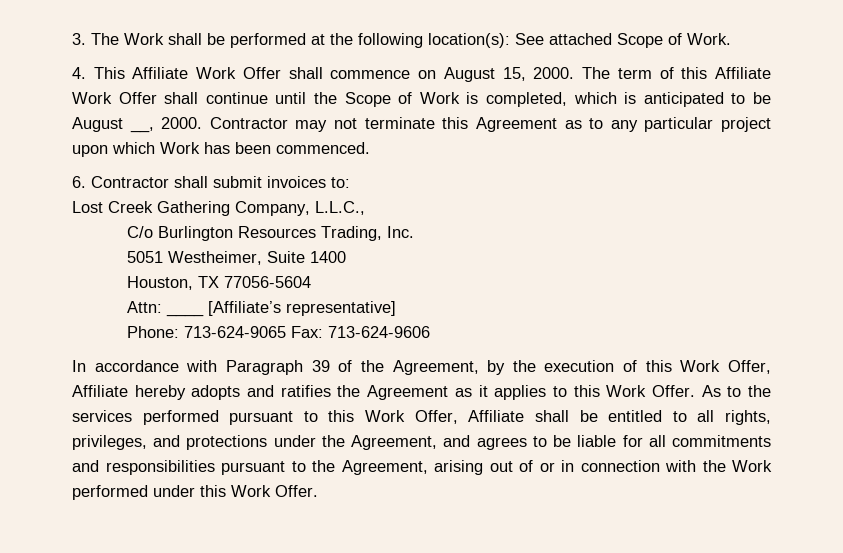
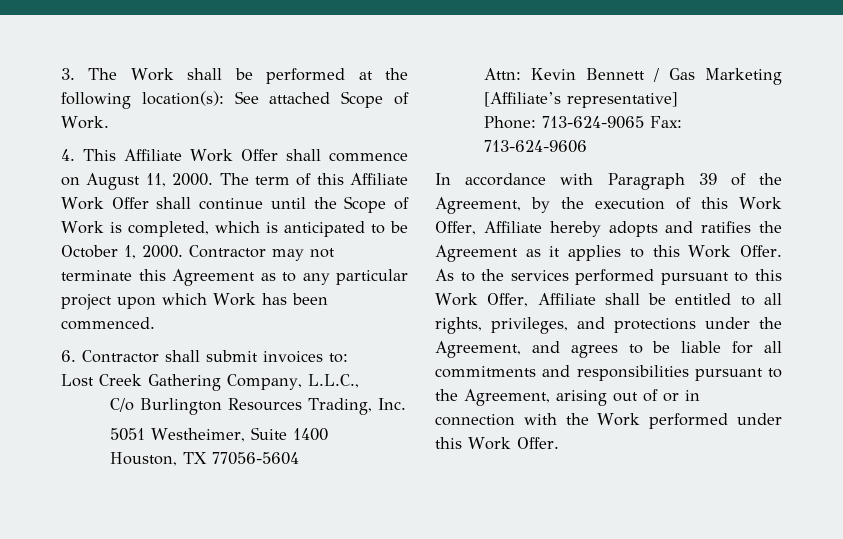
[502,67,526,81] 15, -> [145,173,166,187] 11,
[72,117,154,133] August __, -> [61,245,136,259] October 1,
[165,313,204,317] ____ -> [531,68,782,85] Kevin Bennett / Gas Marketing

